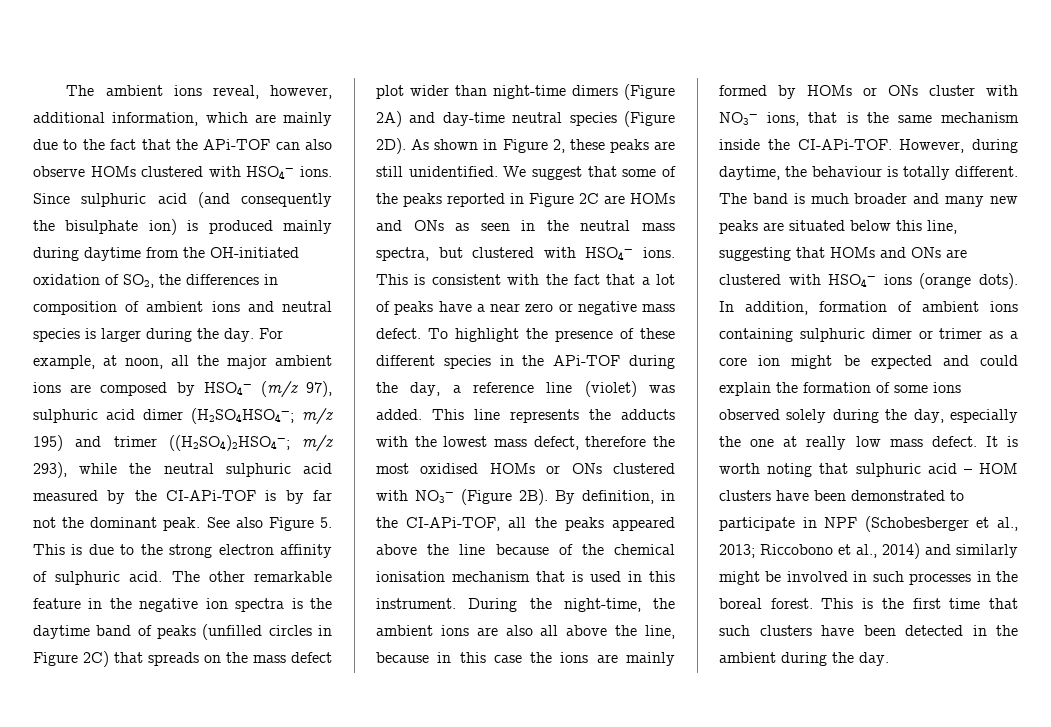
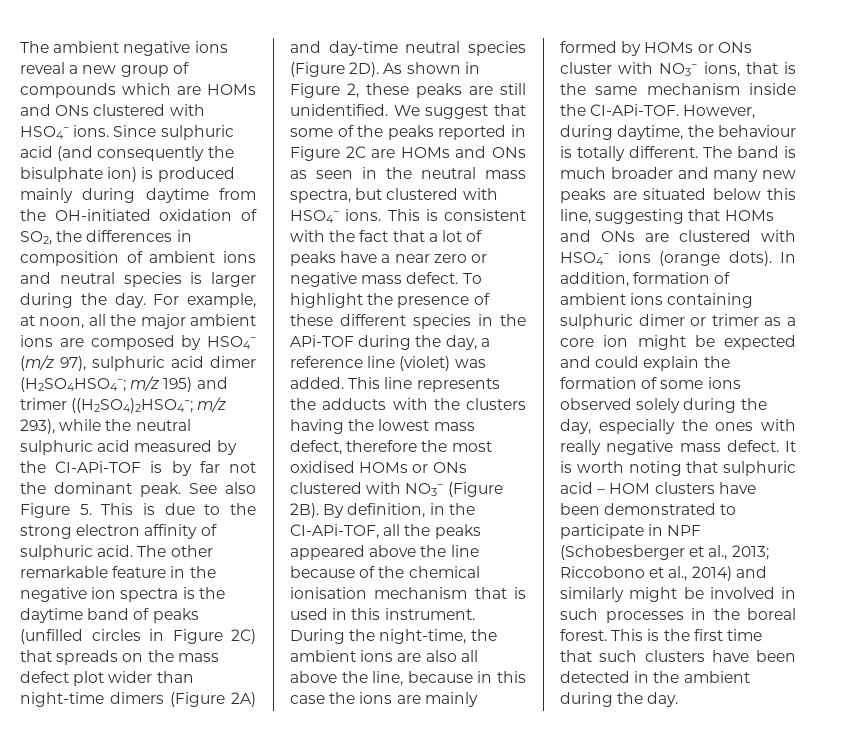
[173,85,332,99] [33,112,332,126] [33,139,332,150] [33,166,136,177] ions reveal, however, additional information, which are mainly due to the fact that the APi-TOF can also observe HOMs -> [123,41,228,56] [20,62,189,77] [20,83,256,98] [20,104,90,116] negative ions reveal a new group of compounds which are HOMs and ONs
(437, 441) none -> [466,398,526,410] [290,419,375,434] clusters having the
[750,436,881,450] one at really low -> [715,419,796,431] [560,440,674,455] ones with really negative

